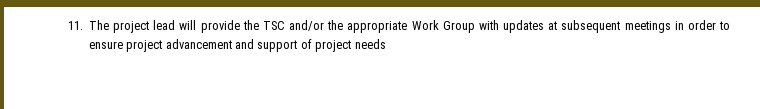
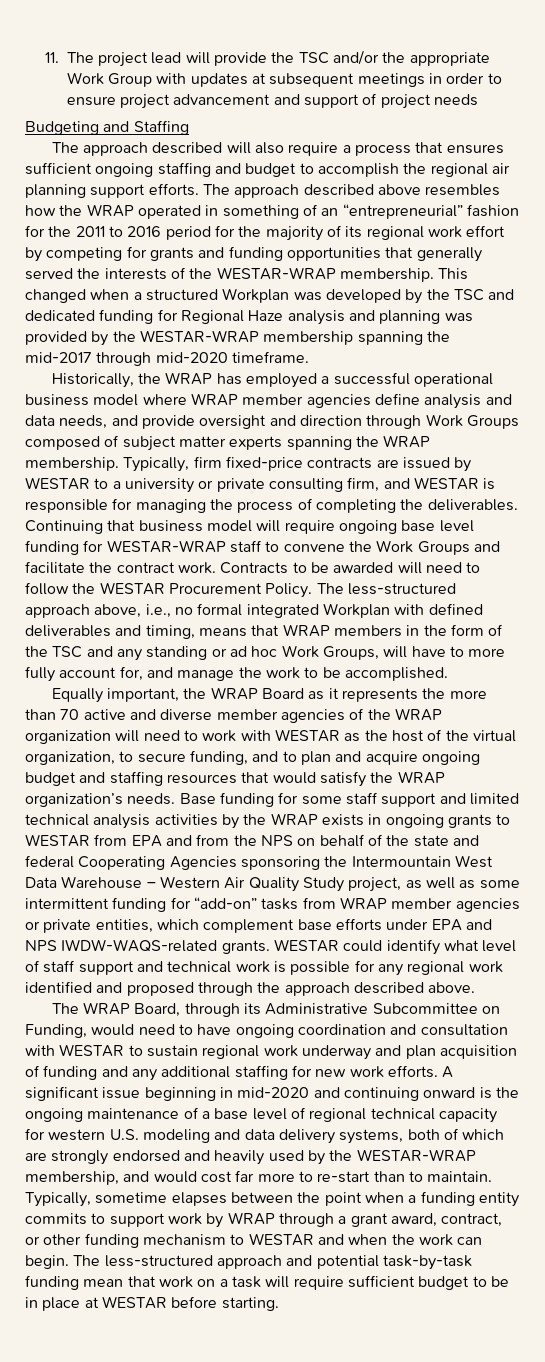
(386, 44) none -> [25,120,189,135] [51,142,504,156] [25,162,510,177] [25,183,501,198] [25,204,519,219] [25,225,506,241] [25,246,482,262] [25,267,469,282] [25,288,515,304] [25,309,473,325] [25,330,450,346] [25,351,309,366] [51,372,494,388] [25,393,512,409] [25,414,519,429] [25,435,431,451] [25,456,472,472] [25,477,496,493] [25,498,518,513] [25,520,474,534] [25,540,500,555] [25,561,481,574] [25,582,456,598] [25,603,483,618] [25,624,504,639] [25,645,506,661] [25,666,448,682] [51,687,487,703] [25,708,442,723] [25,729,516,744] [25,750,480,765] [25,771,445,787] [25,792,519,807] [25,813,511,829] [25,834,479,847] [25,855,493,870] [25,876,520,892] [25,897,520,912] [25,918,492,933] [25,939,517,955] [25,960,503,976] [25,981,476,996] [51,1002,501,1017] [25,1024,508,1038] [25,1044,517,1060] [25,1065,454,1081] [25,1086,519,1101] [25,1107,497,1123] [25,1128,505,1144] [25,1149,476,1165] [25,1170,493,1185] [25,1191,519,1207] [25,1212,503,1228] [25,1233,483,1248] [25,1255,472,1270] [25,1275,509,1290] [25,1296,279,1311] // Budgeting and Staffing // The approach described will also require a process that ensures sufficient ongoing staffing and budget to accomplish the regional air planning support efforts. The approach described above resembles how the WRAP operated in something of an “entrepreneurial” fashion for the 2011 to 2016 period for the majority of its regional work effort by competing for grants and funding opportunities that generally served the interests of the WESTAR-WRAP membership. This changed when a structured Workplan was developed by the TSC and dedicated funding for Regional Haze analysis and planning was provided by the WESTAR-WRAP membership spanning the mid-2017 through mid-2020 timeframe. // Historically, the WRAP has employed a successful operational business model where WRAP member agencies define analysis and data needs, and provide oversight and direction through Work Groups composed of subject matter experts spanning the WRAP membership. Typically, firm fixed-price contracts are issued by WESTAR to a university or private consulting firm, and WESTAR is responsible for managing the process of completing the deliverables. Continuing that business model will require ongoing base level funding for WESTAR-WRAP staff to convene the Work Groups and facilitate the contract work. Contracts to be awarded will need to follow the WESTAR Procurement Policy. The less-structured approach above, i.e., no formal integrated Workplan with defined deliverables and timing, means that WRAP members in the form of the TSC and any standing or ad hoc Work Groups, will have to more fully account for, and manage the work to be accomplished. // Equally important, the WRAP Board as it represents the more than 70 active and diverse member agencies of the WRAP organization will need to work with WESTAR as the host of the virtual organization, to secure funding, and to plan and acquire ongoing budget and staffing resources that would satisfy the WRAP organization’s needs. Base funding for some staff support and limited technical analysis activities by the WRAP exists in ongoing grants to WESTAR from EPA and from the NPS on behalf of the state and federal Cooperating Agencies sponsoring the Intermountain West Data Warehouse – Western Air Quality Study project, as well as some intermittent funding for “add-on” tasks from WRAP member agencies or private entities, which complement base efforts under EPA and NPS IWDW-WAQS-related grants. WESTAR could identify what level of staff support and technical work is possible for any regional work identified and proposed through the approach described above. // The WRAP Board, through its Administrative Subcommittee on Funding, would need to have ongoing coordination and consultation with WESTAR to sustain regional work underway and plan acquisition of funding and any additional staffing for new work efforts. A significant issue beginning in mid-2020 and continuing onward is the ongoing maintenance of a base level of regional technical capacity for western U.S. modeling and data delivery systems, both of which are strongly endorsed and heavily used by the WESTAR-WRAP membership, and would cost far more to re-start than to maintain. Typically, sometime elapses between the point when a funding entity commits to support work by WRAP through a grant award, contract, or other funding mechanism to WESTAR and when the work can begin. The less-structured approach and potential task-by-task funding mean that work on a task will require sufficient budget to be in place at WESTAR before starting.

